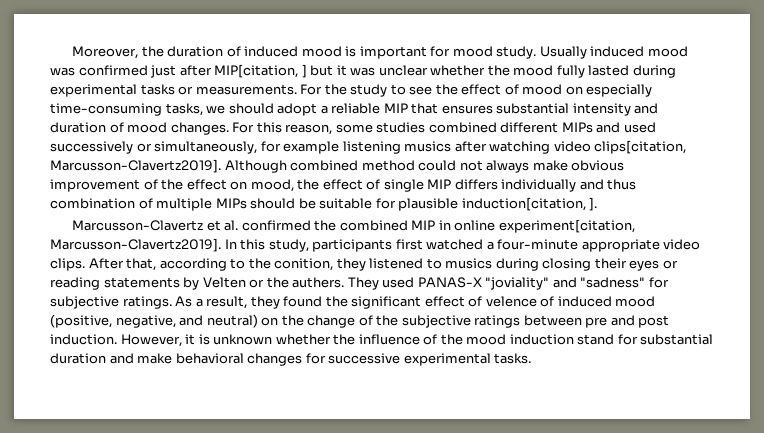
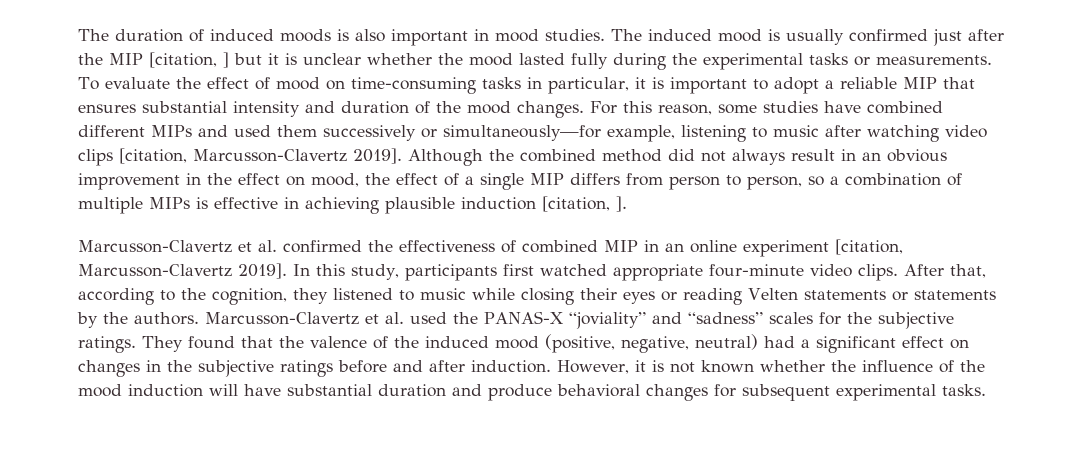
[72,46,164,59] Moreover, the -> [78,29,109,41] The
[301,46,688,59] [50,64,299,78] mood is important for mood study. Usually induced mood was confirmed just after MIP[citation, -> [280,29,1004,46] [78,52,217,68] moods is also important in mood studies. The induced mood is usually confirmed just after the MIP [citation,
[350,67,376,76] was -> [285,53,297,65] is
[556,65,676,78] [50,84,433,97] fully lasted during experimental tasks or measurements. For the study to see -> [519,53,992,70] [78,77,170,90] lasted fully during the experimental tasks or measurements. To evaluate
[586,84,653,97] [50,103,274,116] especially time-consuming tasks, we should -> [350,77,768,94] time-consuming tasks in particular, it is important to
(124, 127) none -> [436,101,461,113] the
(426, 127) none -> [824,101,861,113] have
(656, 127) none -> [277,125,317,137] them
[154,140,687,154] [50,159,287,173] simultaneously, for example listening musics after watching video clips[citation, Marcusson-Clavertz2019]. Although -> [443,125,987,142] [78,148,514,166] simultaneously—for example, listening to music after watching video clips [citation, Marcusson-Clavertz 2019]. Although the
[418,160,457,171] could -> [668,149,695,161] did
[532,160,568,171] make -> [791,149,881,161] result in an
[143,179,158,190] of -> [186,173,201,185] in
(381, 184) none -> [465,176,474,185] a
[501,179,637,192] [50,197,586,211] individually and thus combination of multiple MIPs should be suitable for plausible induction[citation, -> [626,173,962,190] [78,196,610,214] from person to person, so a combination of multiple MIPs is effective in achieving plausible induction [citation,
(337, 225) none -> [399,240,516,253] effectiveness of
[454,219,635,233] [50,238,221,252] online experiment[citation, Marcusson-Clavertz2019]. -> [665,239,903,257] [78,263,287,279] an online experiment [citation, Marcusson-Clavertz 2019].
[486,239,660,252] a four-minute appropriate -> [612,264,804,281] appropriate four-minute
[274,258,334,271] conition, -> [212,288,287,305] cognition,
[445,258,539,271] musics during -> [420,288,515,300] music while
[103,277,669,290] [50,296,656,309] [50,314,670,328] statements by Velten or the authers. They used PANAS-X "joviality" and "sadness" for subjective ratings. As a result, they found the significant effect of velence of induced mood (positive, negative, and neutral) on the change of the subjective ratings between pre and post -> [748,288,996,301] [77,311,954,329] [78,334,969,353] [78,360,465,377] Velten statements or statements by the authors. Marcusson-Clavertz et al. used the PANAS-X “joviality” and “sadness” scales for the subjective ratings. They found that the valence of the induced mood (positive, negative, neutral) had a significant effect on changes in the subjective ratings before and after
[213,334,273,345] unknown -> [670,360,754,373] not known
[577,334,638,345] stand for -> [209,384,281,396] will have
[137,353,173,364] make -> [488,384,552,401] produce
[328,353,401,364] successive -> [742,384,830,401] subsequent

